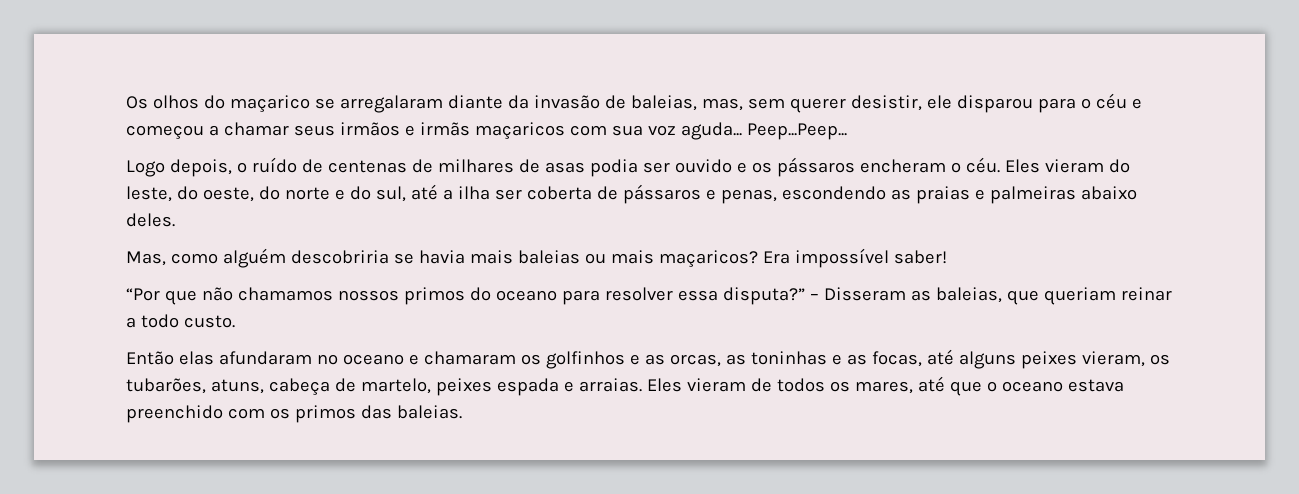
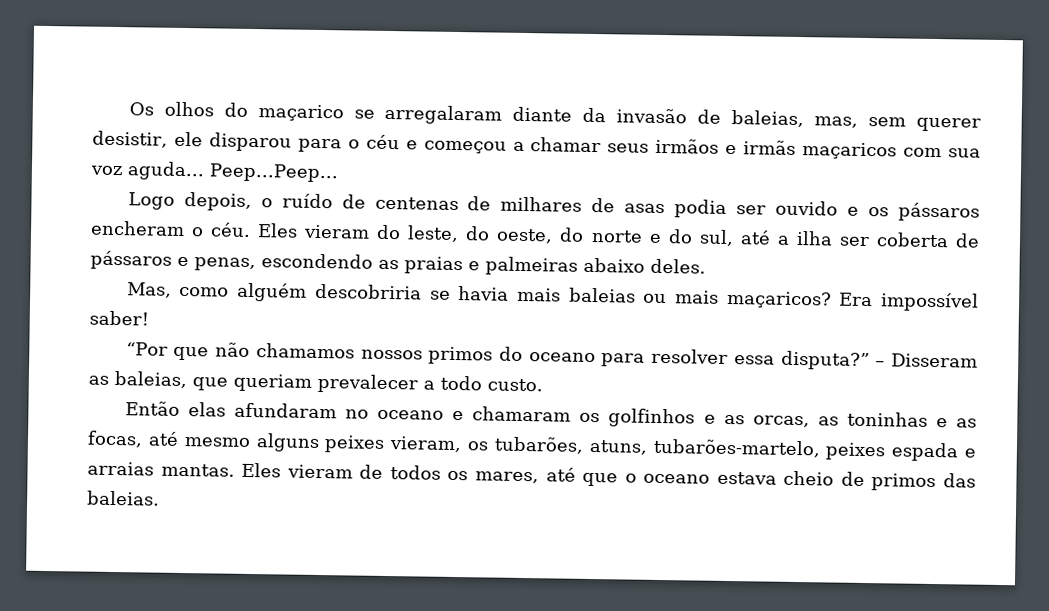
[1120,287,1172,301] reinar -> [317,373,418,394] prevalecer
(954, 357) none -> [183,437,251,447] mesmo
[268,378,431,396] cabeça de martelo, -> [652,438,821,458] tubarões-martelo,
[578,378,642,392] arraias. -> [87,461,235,477] arraias mantas.
[126,405,290,423] preenchido com os -> [783,470,865,487] cheio de

